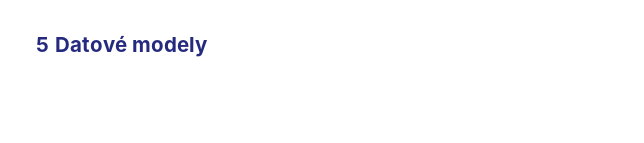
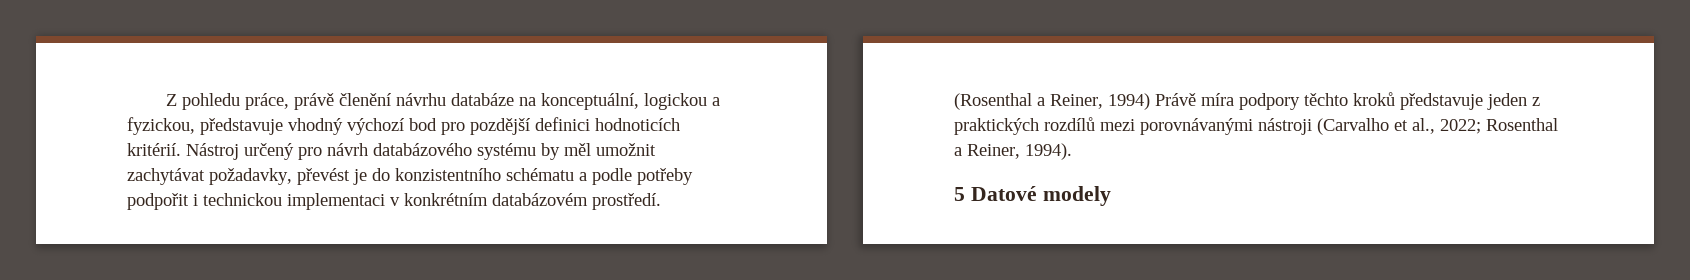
(36, 44) none -> [166,93,721,110] [127,117,680,135] [127,143,656,160] [127,168,693,185] [127,193,661,210] [954,92,1540,110] [954,117,1558,135] [954,143,1072,160] Z pohledu práce, právě členění návrhu databáze na konceptuální, logickou a fyzickou, představuje vhodný výchozí bod pro pozdější definici hodnoticích kritérií. Nástroj určený pro návrh databázového systému by měl umožnit zachytávat požadavky, převést je do konzistentního schématu a podle potřeby podpořit i technickou implementaci v konkrétním databázovém prostředí. (Rosenthal a Reiner, 1994) Právě míra podpory těchto kroků představuje jeden z praktických rozdílů mezi porovnávanými nástroji (Carvalho et al., 2022; Rosenthal a Reiner, 1994). //

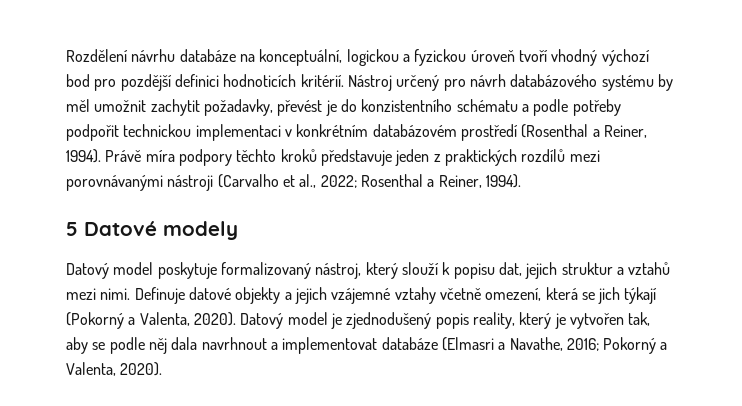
[166,93,392,110] Z pohledu práce, právě členění -> [66,49,128,62] Rozdělení
[127,117,283,135] fyzickou, představuje -> [414,49,548,66] fyzickou úroveň tvoří
[127,168,205,185] zachytávat -> [150,99,200,116] zachytit
[193,194,198,206] i -> (119, 132) none
[592,193,661,210] prostředí. -> [460,124,518,141] prostředí
[1108,93,1150,110] 1994) -> [66,149,101,163] 1994).
(1111, 196) none -> [66,262,671,279] [66,287,658,304] [66,312,651,329] [66,337,668,354] [66,362,163,376] // Datový model poskytuje formalizovaný nástroj, který slouží k popisu dat, jejich struktur a vztahů mezi nimi. Definuje datové objekty a jejich vzájemné vztahy včetně omezení, která se jich týkají (Pokorný a Valenta, 2020). Datový model je zjednodušený popis reality, který je vytvořen tak, aby se podle něj dala navrhnout a implementovat databáze (Elmasri a Navathe, 2016; Pokorný a Valenta, 2020).

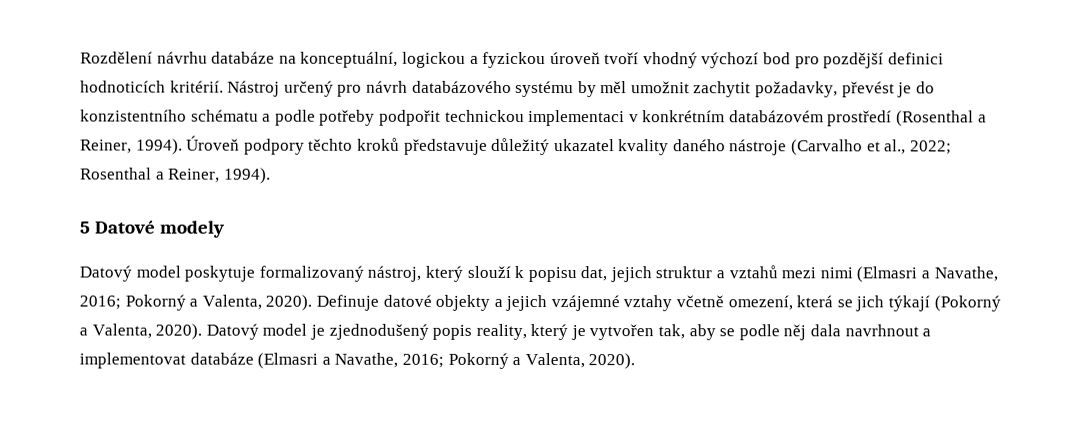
[105,150,175,162] Právě míra -> [186,135,241,151] Úroveň
[395,149,600,166] [66,175,214,191] jeden z praktických rozdílů mezi porovnávanými nástroji -> [491,137,788,156] důležitý ukazatel kvality daného nástroje
[100,288,131,300] nimi. -> [819,266,998,283] [79,294,313,311] nimi (Elmasri a Navathe, 2016; Pokorný a Valenta, 2020).

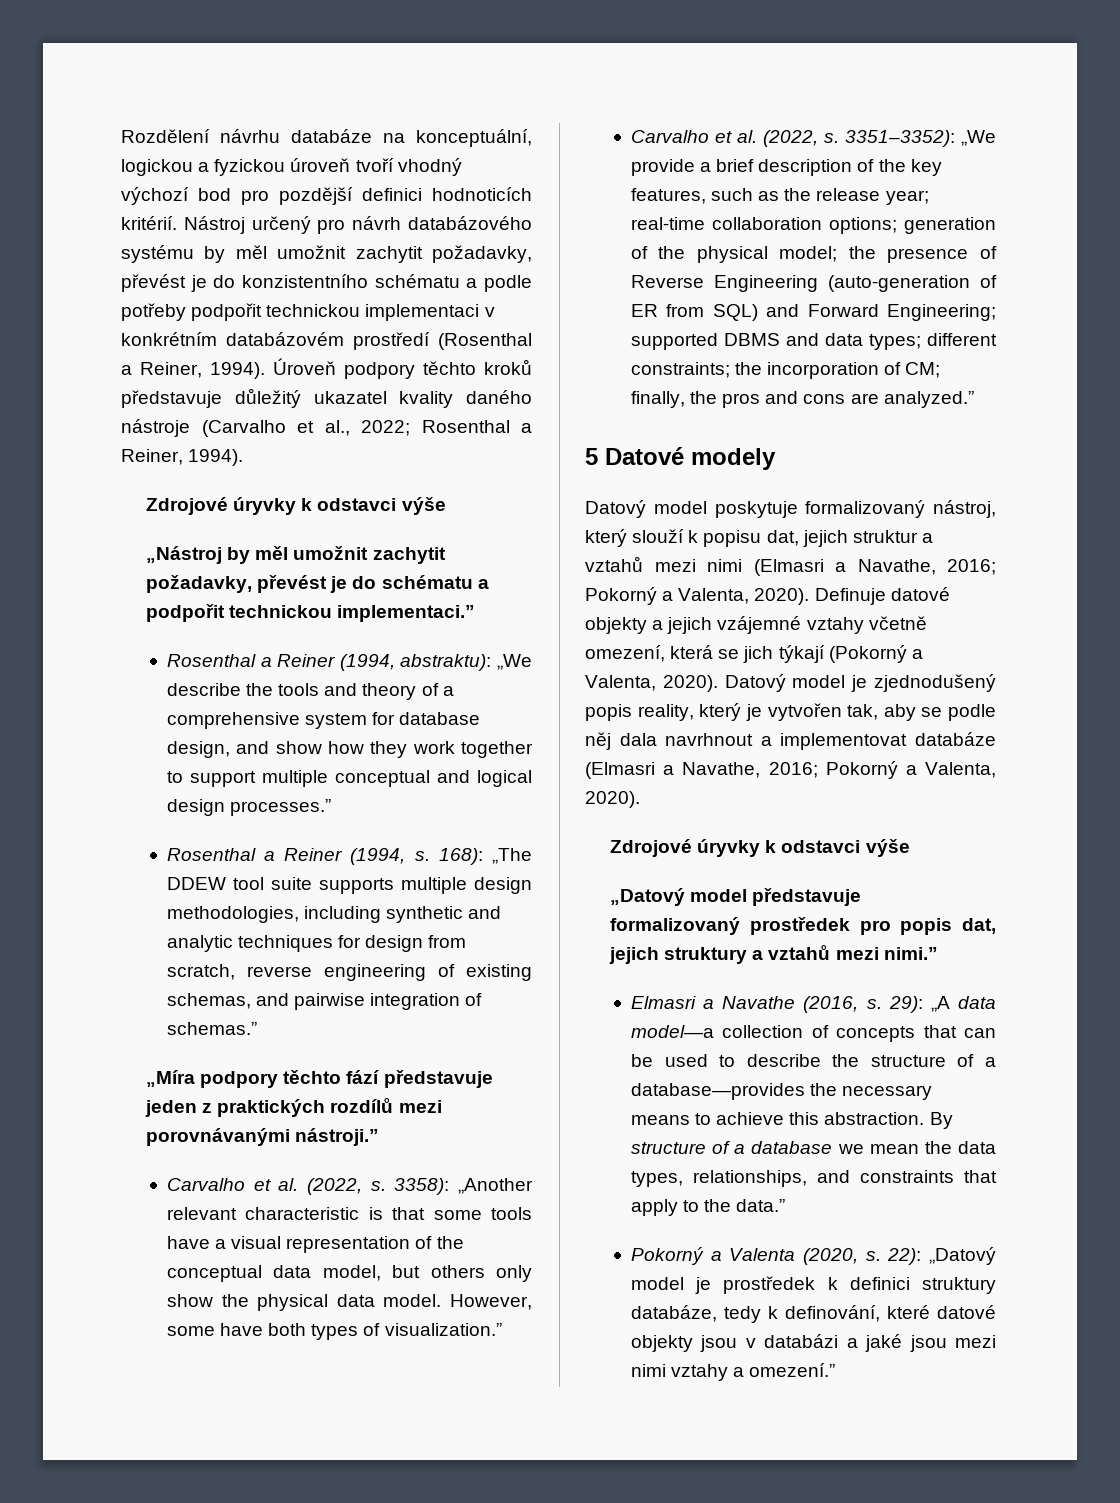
(271, 175) none -> [146,497,446,515] [146,546,446,564] [146,575,489,593] [146,604,476,622] [166,654,532,671] [166,683,454,700] [166,712,481,729] [166,741,533,758] [166,770,532,787] [166,799,332,816] [166,848,532,865] [166,877,532,894] [166,906,502,923] [166,935,467,952] [166,964,532,981] [166,993,483,1010] [166,1022,257,1035] [146,1070,493,1088] [145,1098,442,1117] [146,1128,380,1146] [166,1178,533,1195] [166,1207,532,1220] [166,1236,464,1253] [166,1265,532,1282] [166,1294,532,1311] [166,1323,502,1340] [630,130,996,147] [630,159,942,176] [630,188,929,205] [630,217,996,234] [630,246,997,263] [630,275,997,292] [630,304,996,321] [630,333,998,350] [630,362,941,379] [630,391,974,408] // Zdrojové úryvky k odstavci výše // „Nástroj by měl umožnit zachytit požadavky, převést je do schématu a podpořit technickou implementaci.” // Rosenthal a Reiner (1994, abstraktu): „We describe the tools and theory of a comprehensive system for database design, and show how they work together to support multiple conceptual and logical design processes.” // Rosenthal a Reiner (1994, s. 168): „The DDEW tool suite supports multiple design methodologies, including synthetic and analytic techniques for design from scratch, reverse engineering of existing schemas, and pairwise integration of schemas.” // „Míra podpory těchto fází představuje jeden z praktických rozdílů mezi porovnávanými nástroji.” // Carvalho et al. (2022, s. 3358): „Another relevant characteristic is that some tools have a visual representation of the conceptual data model, but others only show the physical data model. However, some have both types of visualization.” // Carvalho et al. (2022, s. 3351–3352): „We provide a brief description of the key features, such as the release year; real-time collaboration options; generation of the physical model; the presence of Reverse Engineering (auto-generation of ER from SQL) and Forward Engineering; supported DBMS and data types; different constraints; the incorporation of CM; finally, the pros and cons are analyzed.”
(636, 361) none -> [610,839,910,857] [610,888,862,906] [610,917,996,935] [609,945,938,964] [630,996,996,1013] [630,1025,996,1042] [630,1054,996,1067] [630,1083,933,1100] [630,1112,953,1129] [630,1141,996,1154] [630,1170,997,1187] [630,1199,786,1216] [630,1247,996,1265] [630,1276,996,1294] [630,1305,997,1323] [630,1334,996,1352] [630,1363,836,1381] // Zdrojové úryvky k odstavci výše // „Datový model představuje formalizovaný prostředek pro popis dat, jejich struktury a vztahů mezi nimi.” // Elmasri a Navathe (2016, s. 29): „A data model—a collection of concepts that can be used to describe the structure of a database—provides the necessary means to achieve this abstraction. By structure of a database we mean the data types, relationships, and constraints that apply to the data.” // Pokorný a Valenta (2020, s. 22): „Datový model je prostředek k definici struktury databáze, tedy k definování, které datové objekty jsou v databázi a jaké jsou mezi nimi vztahy a omezení.”

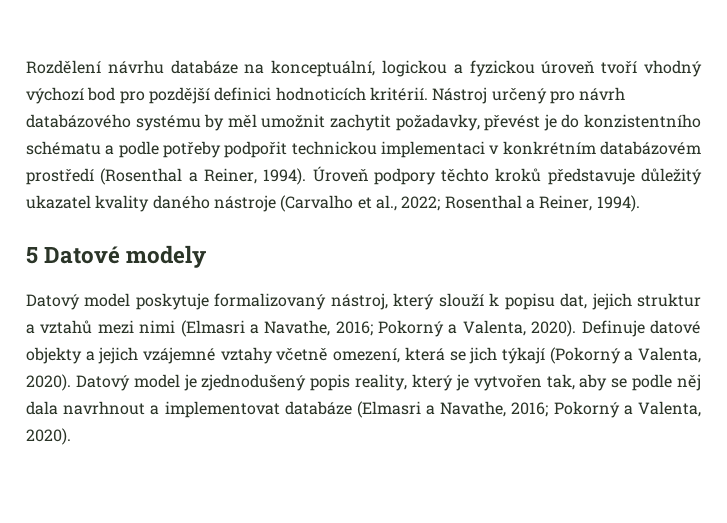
[146,497,446,515] [146,546,446,564] [146,575,489,593] [146,604,476,622] [166,654,532,671] [166,683,454,700] [166,712,481,729] [166,741,533,758] [166,770,532,787] [166,799,332,816] [166,848,532,865] [166,877,532,894] [166,906,502,923] [166,935,467,952] [166,964,532,981] [166,993,483,1010] [166,1022,257,1035] [146,1070,493,1088] [145,1098,442,1117] [146,1128,380,1146] [166,1178,533,1195] [166,1207,532,1220] [166,1236,464,1253] [166,1265,532,1282] [166,1294,532,1311] [166,1323,502,1340] [630,130,996,147] [630,159,942,176] [630,188,929,205] [630,217,996,234] [630,246,997,263] [630,275,997,292] [630,304,996,321] [630,333,998,350] [630,362,941,379] [630,391,974,408] // Zdrojové úryvky k odstavci výše // „Nástroj by měl umožnit zachytit požadavky, převést je do schématu a podpořit technickou implementaci.” // Rosenthal a Reiner (1994, abstraktu): „We describe the tools and theory of a comprehensive system for database design, and show how they work together to support multiple conceptual and logical design processes.” // Rosenthal a Reiner (1994, s. 168): „The DDEW tool suite supports multiple design methodologies, including synthetic and analytic techniques for design from scratch, reverse engineering of existing schemas, and pairwise integration of schemas.” // „Míra podpory těchto fází představuje jeden z praktických rozdílů mezi porovnávanými nástroji.” // Carvalho et al. (2022, s. 3358): „Another relevant characteristic is that some tools have a visual representation of the conceptual data model, but others only show the physical data model. However, some have both types of visualization.” // Carvalho et al. (2022, s. 3351–3352): „We provide a brief description of the key features, such as the release year; real-time collaboration options; generation of the physical model; the presence of Reverse Engineering (auto-generation of ER from SQL) and Forward Engineering; supported DBMS and data types; different constraints; the incorporation of CM; finally, the pros and cons are analyzed.” -> (640, 203) none
[610,839,910,857] [610,888,862,906] [610,917,996,935] [609,945,938,964] [630,996,996,1013] [630,1025,996,1042] [630,1054,996,1067] [630,1083,933,1100] [630,1112,953,1129] [630,1141,996,1154] [630,1170,997,1187] [630,1199,786,1216] [630,1247,996,1265] [630,1276,996,1294] [630,1305,997,1323] [630,1334,996,1352] [630,1363,836,1381] // Zdrojové úryvky k odstavci výše // „Datový model představuje formalizovaný prostředek pro popis dat, jejich struktury a vztahů mezi nimi.” // Elmasri a Navathe (2016, s. 29): „A data model—a collection of concepts that can be used to describe the structure of a database—provides the necessary means to achieve this abstraction. By structure of a database we mean the data types, relationships, and constraints that apply to the data.” // Pokorný a Valenta (2020, s. 22): „Datový model je prostředek k definici struktury databáze, tedy k definování, které datové objekty jsou v databázi a jaké jsou mezi nimi vztahy a omezení.” -> (71, 436) none

